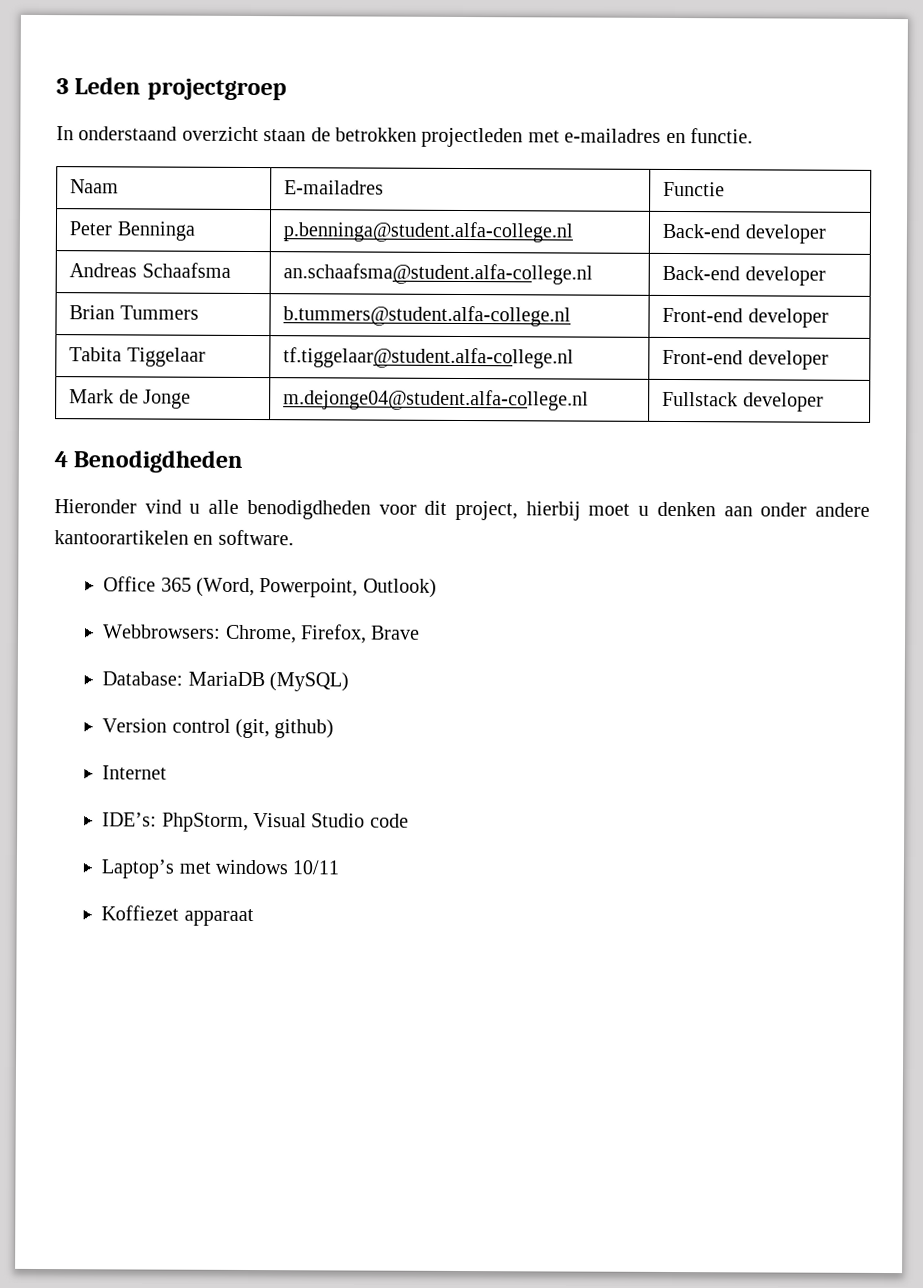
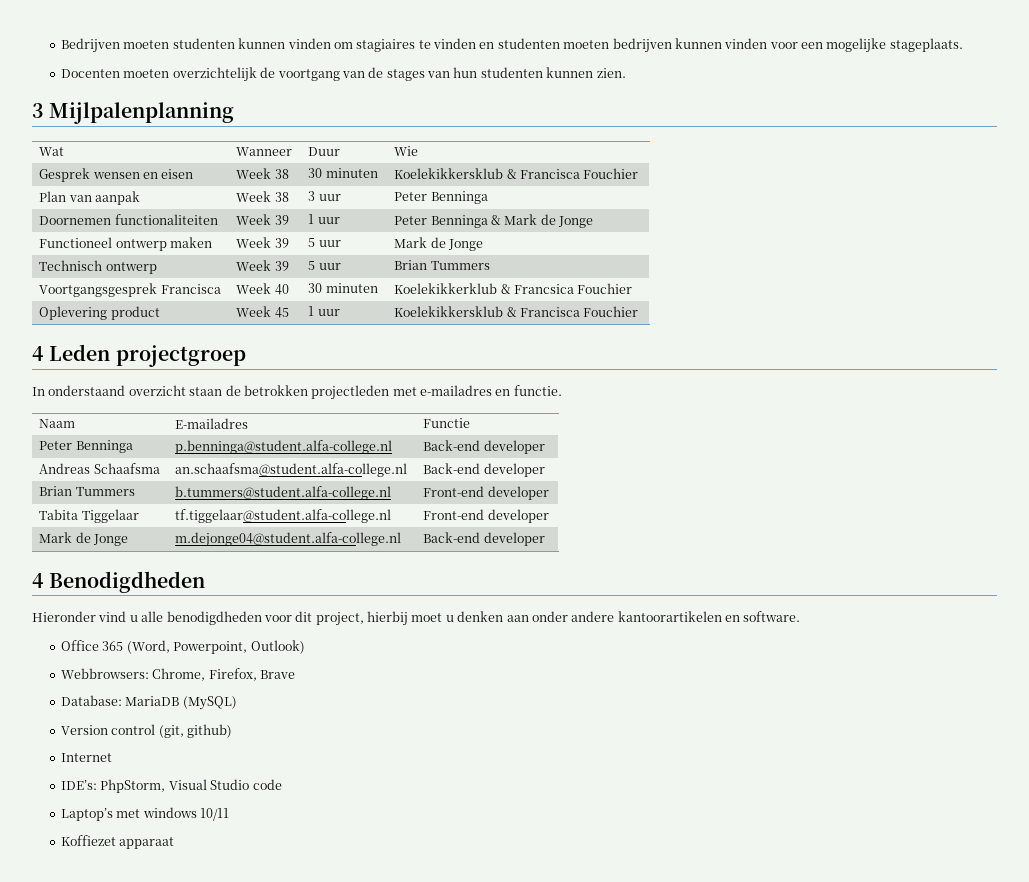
[56,78,69,95] 3 -> [61,38,963,53] [61,67,626,82] [32,102,235,124] [39,147,65,156] [236,147,293,156] [308,147,341,156] [394,146,419,156] [39,168,194,182] [236,168,289,179] [308,168,378,178] [394,168,639,179] [39,191,140,205] [236,191,289,202] [308,191,341,201] [394,191,488,204] [39,214,218,225] [236,214,289,225] [308,214,340,224] [394,214,594,228] [39,237,212,251] [236,237,289,248] [308,238,341,247] [394,237,483,251] [39,260,157,274] [236,260,289,271] [308,261,341,270] [394,260,490,270] [39,283,221,297] [236,283,289,295] [308,283,378,293] [394,283,633,294] [39,306,160,320] [236,306,289,318] [308,306,340,316] [394,306,639,317] [32,346,44,361] Bedrijven moeten studenten kunnen vinden om stagiaires te vinden en studenten moeten bedrijven kunnen vinden voor een mogelijke stageplaats. // Docenten moeten overzichtelijk de voortgang van de stages van hun studenten kunnen zien. // 3 Mijlpalenplanning // Wat | Wanneer | Duur | Wie // Gesprek wensen en eisen | Week 38 | 30 minuten | Koelekikkersklub & Francisca Fouchier // Plan van aanpak | Week 38 | 3 uur | Peter Benninga // Doornemen functionaliteiten | Week 39 | 1 uur | Peter Benninga & Mark de Jonge // Functioneel ontwerp maken | Week 39 | 5 uur | Mark de Jonge // Technisch ontwerp | Week 39 | 5 uur | Brian Tummers // Voortgangsgesprek Francisca | Week 40 | 30 minuten | Koelekikkerklub & Francsica Fouchier // Oplevering product | Week 45 | 1 uur | Koelekikkersklub & Francisca Fouchier // 4
[662,391,739,407] Fullstack -> [423,532,481,543] Back-end

